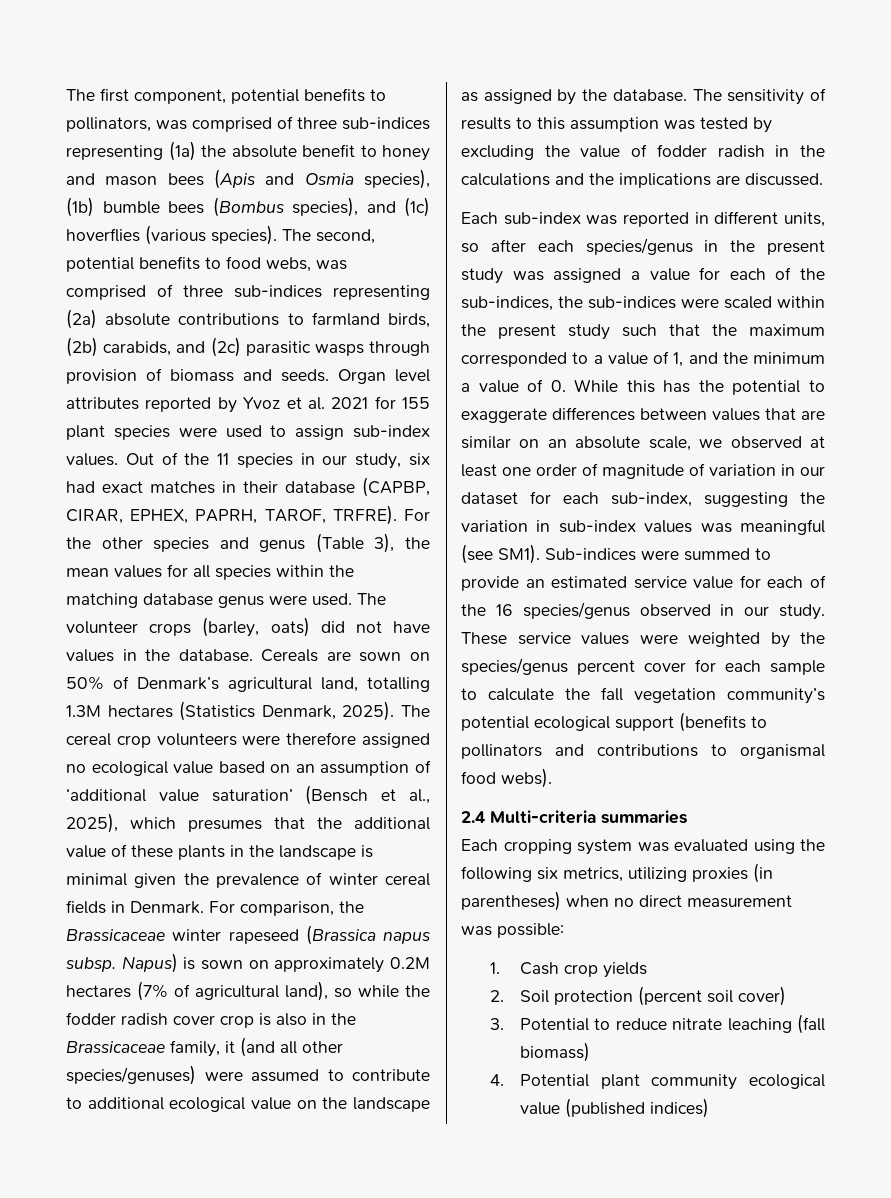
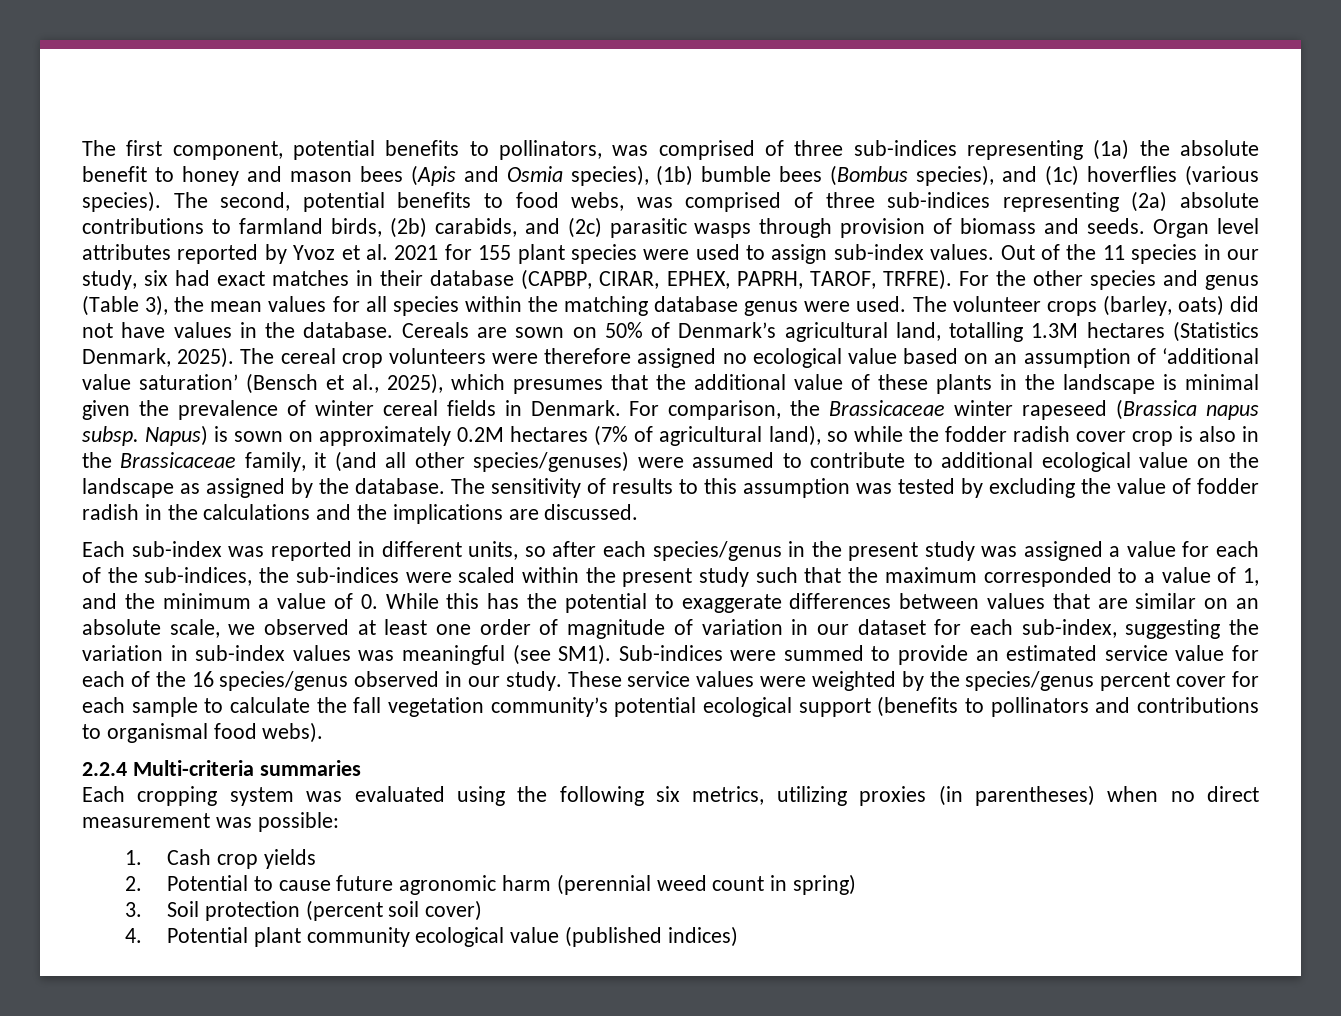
[461,811,485,823] 2.4 -> [82,762,127,776] 2.2.4
(505, 996) none -> [167,874,857,895] [124,902,142,917] Potential to cause future agronomic harm (perennial weed count in spring) // 3.
[490,1014,825,1034] [519,1042,590,1062] // 3. Potential to reduce nitrate leaching (fall biomass) -> (483, 910) none

